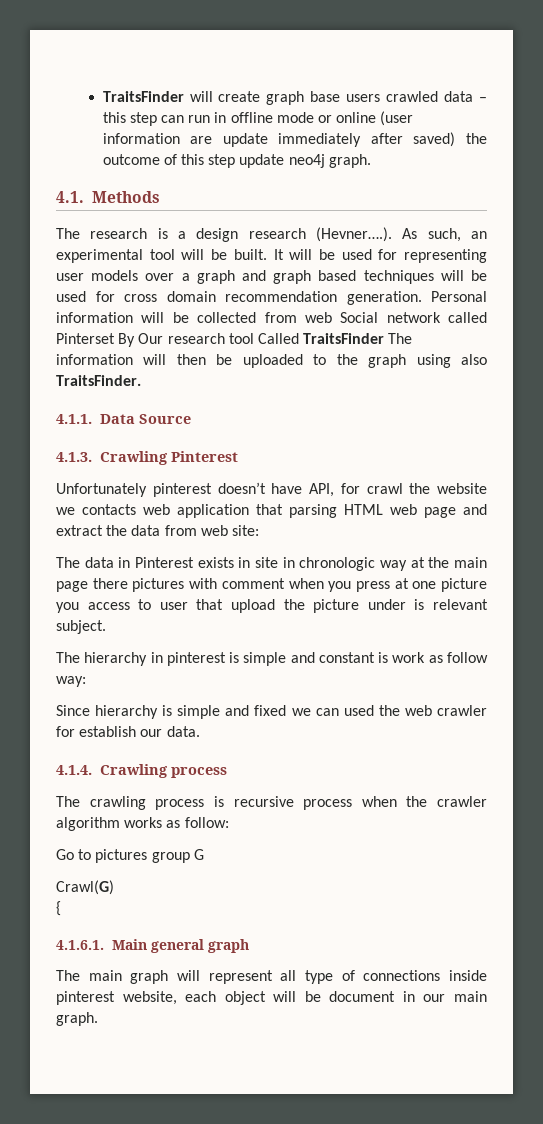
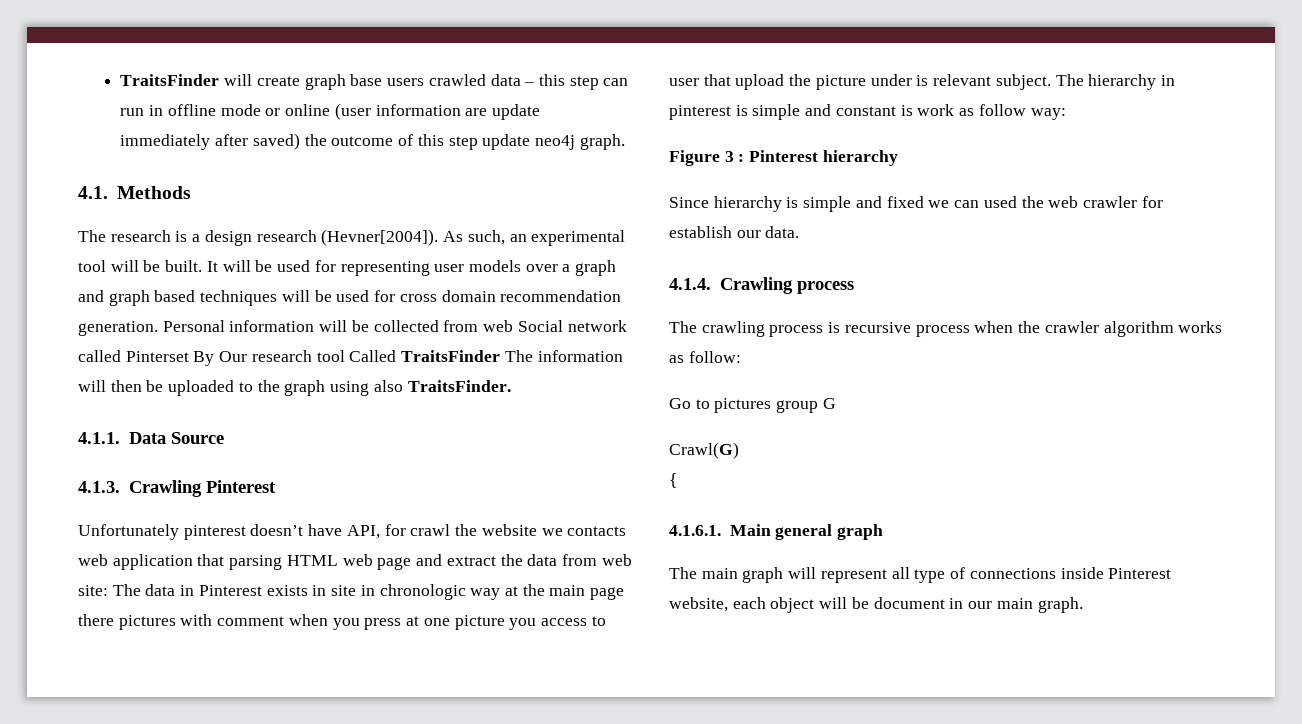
[316,227,392,242] (Hevner….). -> [321,229,439,246] (Hevner[2004]).
(259, 530) // -> (108, 590) none
(106, 627) // -> (1051, 82) none
(86, 681) none -> [669,150,898,166] // Figure 3 : Pinterest hierarchy
[56,991,115,1005] pinterest -> [1108,568,1172,579] Pinterest

